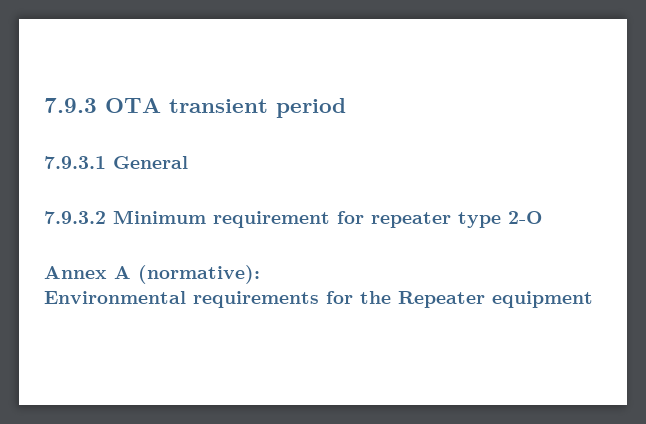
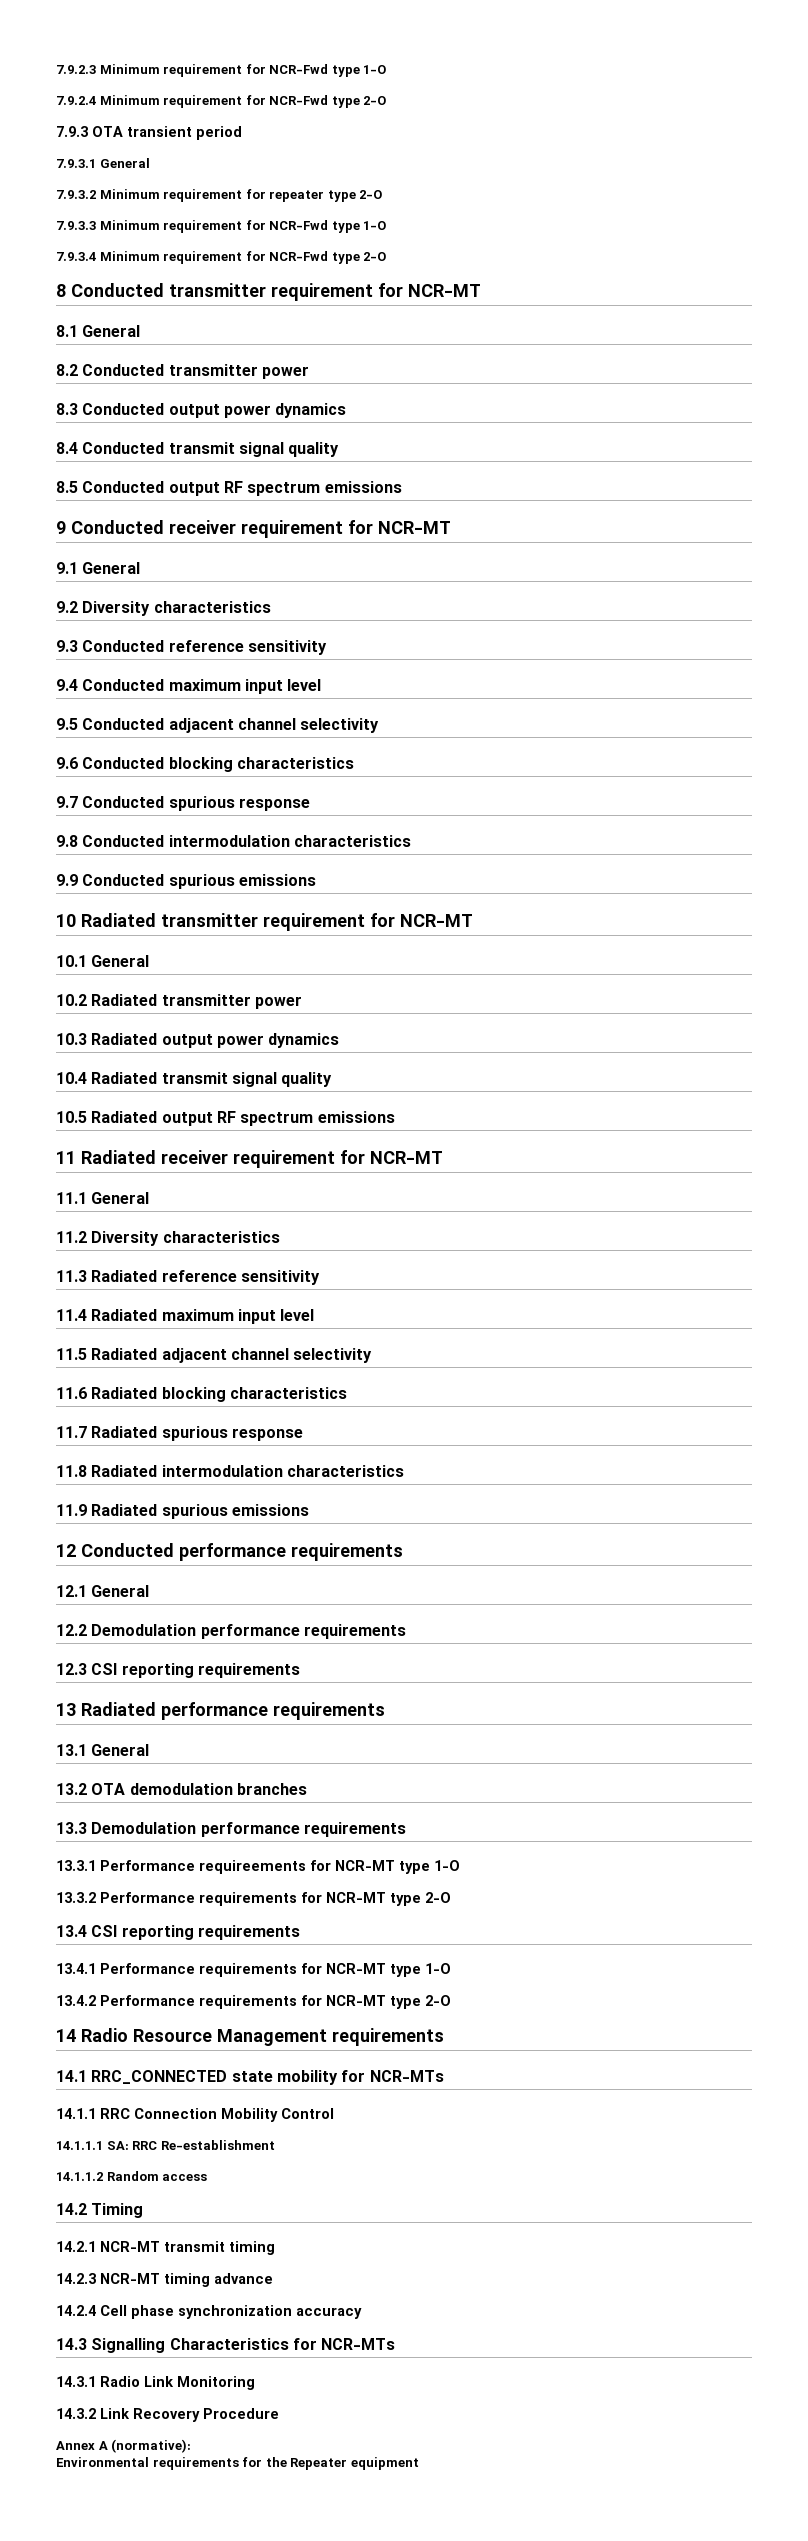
(44, 105) none -> [56,64,387,77] [56,95,387,108] 7.9.2.3 Minimum requirement for NCR-Fwd type 1-O // 7.9.2.4 Minimum requirement for NCR-Fwd type 2-O //
(542, 217) none -> [56,220,387,233] [56,251,387,264] [56,283,481,301] [56,325,141,337] [56,364,309,379] [56,403,347,418] [56,442,340,457] [56,481,402,496] [56,520,451,538] [56,562,141,574] [56,601,271,616] [56,640,327,655] [56,679,322,694] [56,718,380,733] [56,757,354,772] [56,796,310,811] [56,835,411,847] [56,874,316,889] [56,913,473,931] [56,955,150,967] [56,994,302,1009] [56,1033,340,1048] [56,1072,333,1087] [56,1111,395,1126] [56,1150,443,1168] [56,1192,150,1204] [56,1231,280,1246] [56,1270,320,1285] [56,1309,315,1324] [56,1348,373,1363] [56,1387,347,1402] [56,1426,303,1441] [56,1465,404,1477] [56,1504,309,1519] [56,1543,403,1561] [56,1585,150,1597] [56,1624,406,1639] [56,1663,300,1678] [56,1702,385,1720] [56,1744,150,1756] [56,1783,307,1795] [56,1822,406,1837] [56,1860,460,1874] [56,1892,451,1906] [56,1925,300,1940] [56,1963,451,1977] [56,1995,451,2009] [56,2028,444,2046] [56,2070,444,2085] [56,2108,334,2122] [56,2140,275,2150] [56,2171,208,2181] [56,2203,144,2218] [56,2241,275,2255] [56,2273,273,2287] [56,2305,362,2319] [56,2338,396,2353] [56,2376,255,2390] [56,2408,279,2422] // 7.9.3.3 Minimum requirement for NCR-Fwd type 1-O // 7.9.3.4 Minimum requirement for NCR-Fwd type 2-O // 8 Conducted transmitter requirement for NCR-MT // 8.1 General // 8.2 Conducted transmitter power // 8.3 Conducted output power dynamics // 8.4 Conducted transmit signal quality // 8.5 Conducted output RF spectrum emissions // 9 Conducted receiver requirement for NCR-MT // 9.1 General // 9.2 Diversity characteristics // 9.3 Conducted reference sensitivity // 9.4 Conducted maximum input level // 9.5 Conducted adjacent channel selectivity // 9.6 Conducted blocking characteristics // 9.7 Conducted spurious response // 9.8 Conducted intermodulation characteristics // 9.9 Conducted spurious emissions // 10 Radiated transmitter requirement for NCR-MT // 10.1 General // 10.2 Radiated transmitter power // 10.3 Radiated output power dynamics // 10.4 Radiated transmit signal quality // 10.5 Radiated output RF spectrum emissions // 11 Radiated receiver requirement for NCR-MT // 11.1 General // 11.2 Diversity characteristics // 11.3 Radiated reference sensitivity // 11.4 Radiated maximum input level // 11.5 Radiated adjacent channel selectivity // 11.6 Radiated blocking characteristics // 11.7 Radiated spurious response // 11.8 Radiated intermodulation characteristics // 11.9 Radiated spurious emissions // 12 Conducted performance requirements // 12.1 General // 12.2 Demodulation performance requirements // 12.3 CSI reporting requirements // 13 Radiated performance requirements // 13.1 General // 13.2 OTA demodulation branches // 13.3 Demodulation performance requirements // 13.3.1 Performance requireements for NCR-MT type 1-O // 13.3.2 Performance requirements for NCR-MT type 2-O // 13.4 CSI reporting requirements // 13.4.1 Performance requirements for NCR-MT type 1-O // 13.4.2 Performance requirements for NCR-MT type 2-O // 14 Radio Resource Management requirements // 14.1 RRC_CONNECTED state mobility for NCR-MTs // 14.1.1 RRC Connection Mobility Control // 14.1.1.1 SA: RRC Re-establishment // 14.1.1.2 Random access // 14.2 Timing // 14.2.1 NCR-MT transmit timing // 14.2.3 NCR-MT timing advance // 14.2.4 Cell phase synchronization accuracy // 14.3 Signalling Characteristics for NCR-MTs // 14.3.1 Radio Link Monitoring // 14.3.2 Link Recovery Procedure

